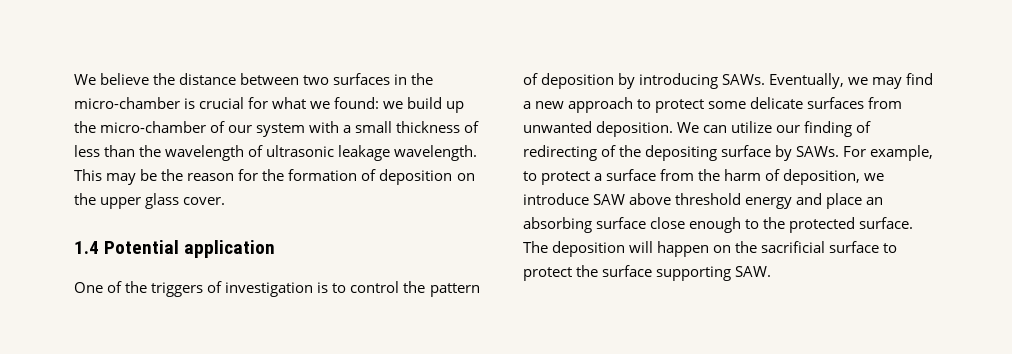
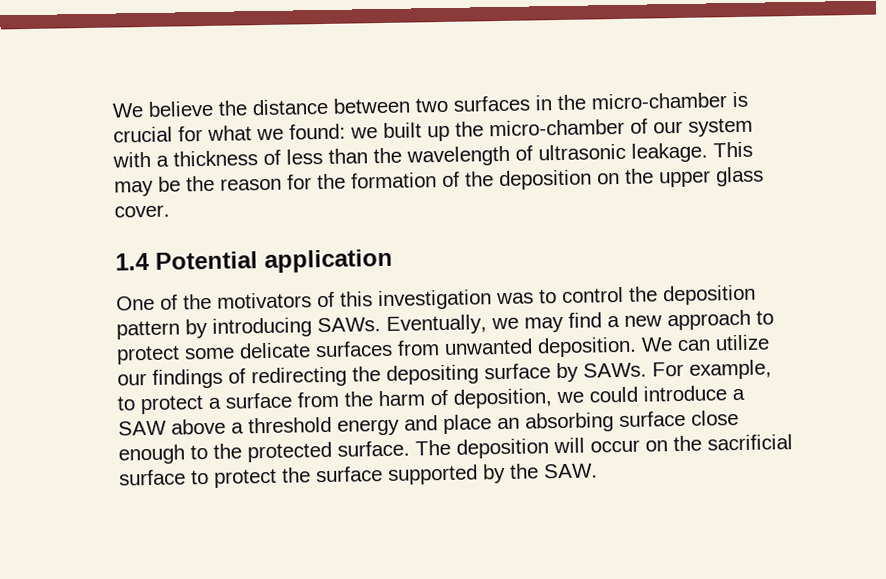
[407,97,443,109] build -> [383,122,422,138] built
[355,121,393,133] small -> (169, 161) none
[338,145,478,161] leakage wavelength. -> [631,142,708,163] leakage.
(377, 175) none -> [465,171,494,187] the
[151,281,480,297] [523,73,615,89] triggers of investigation is to control the pattern of deposition -> [217,284,756,311] [116,320,180,340] motivators of this investigation was to control the deposition pattern
[804,121,853,137] finding -> [152,368,223,389] findings
[601,145,617,157] of -> (347, 377) none
[523,193,589,205] introduce -> [589,385,745,403] could introduce a
(672, 199) none -> [231,422,244,434] a
[657,241,710,257] happen -> [590,439,640,453] occur
[656,266,732,281] supporting -> [387,463,539,485] supported by the

